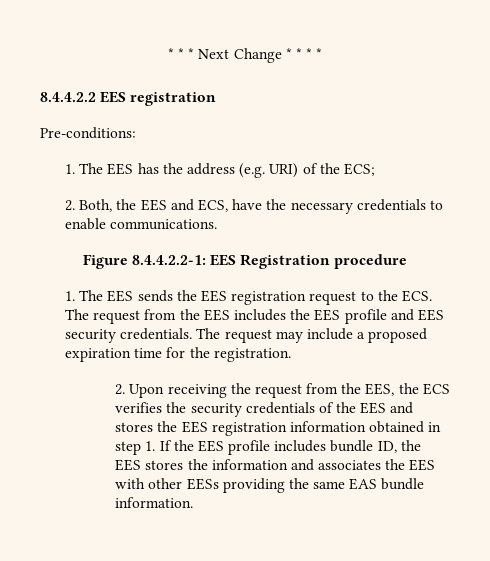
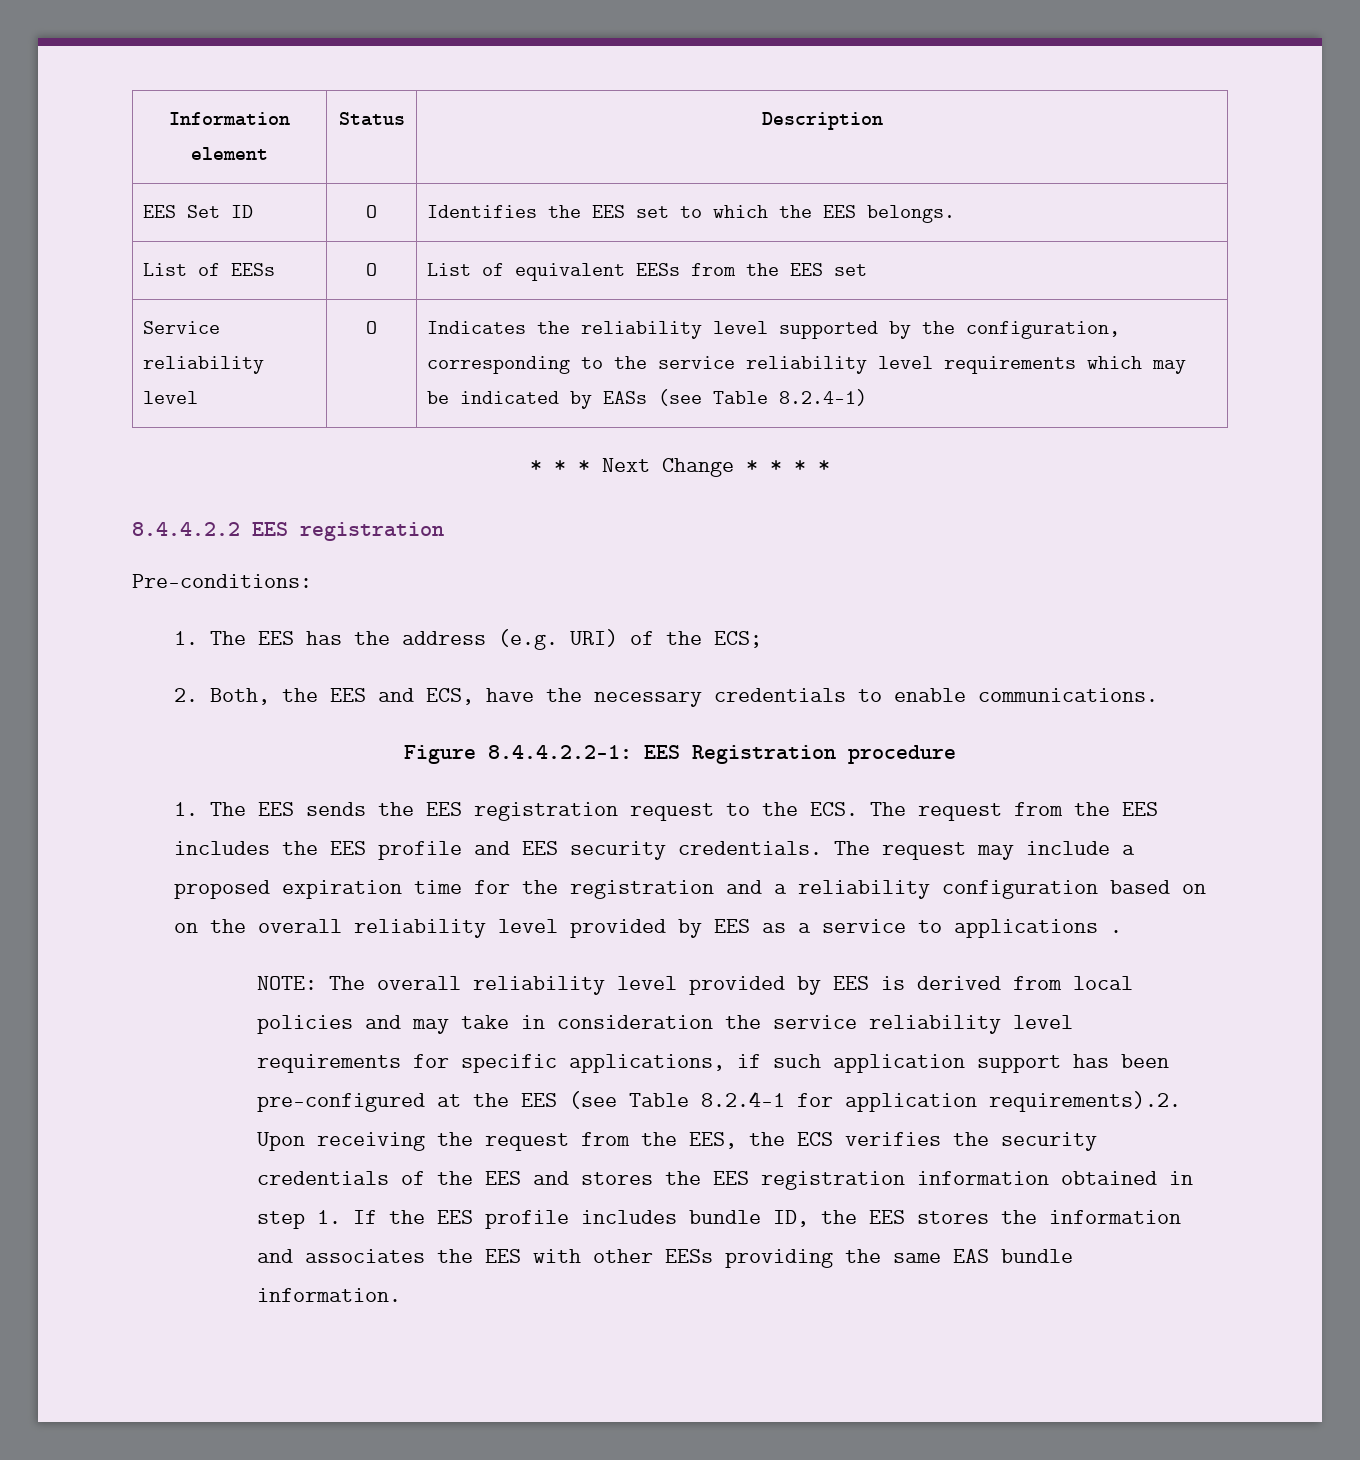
(167, 53) none -> [169,112,290,126] [191,147,268,160] [338,112,405,126] [761,112,883,130] [143,205,254,218] [366,205,377,218] [427,205,956,223] [143,263,276,276] [366,263,377,276] [427,263,868,281] [143,321,221,334] [143,356,265,374] [143,391,199,404] [366,321,377,334] [427,321,1121,339] [427,356,1187,374] [427,389,868,409] Information element | Status | Description // EES Set ID | O | Identifies the EES set to which the EES belongs. // List of EESs | O | List of equivalent EESs from the EES set // Service reliability level | O | Indicates the reliability level supported by the configuration, corresponding to the service reliability level requirements which may be indicated by EASs (see Table 8.2.4-1) //
[213,348,291,362] [115,384,126,395] registration. // 2. -> [569,880,1206,899] [173,919,1122,938] [257,976,1134,995] [257,1015,1074,1034] [257,1054,1170,1073] [257,1091,1182,1112] registration and a reliability configuration based on on the overall reliability level provided by EES as a service to applications . // NOTE: The overall reliability level provided by EES is derived from local policies and may take in consideration the service reliability level requirements for specific applications, if such application support has been pre-configured at the EES (see Table 8.2.4-1 for application requirements).2.

